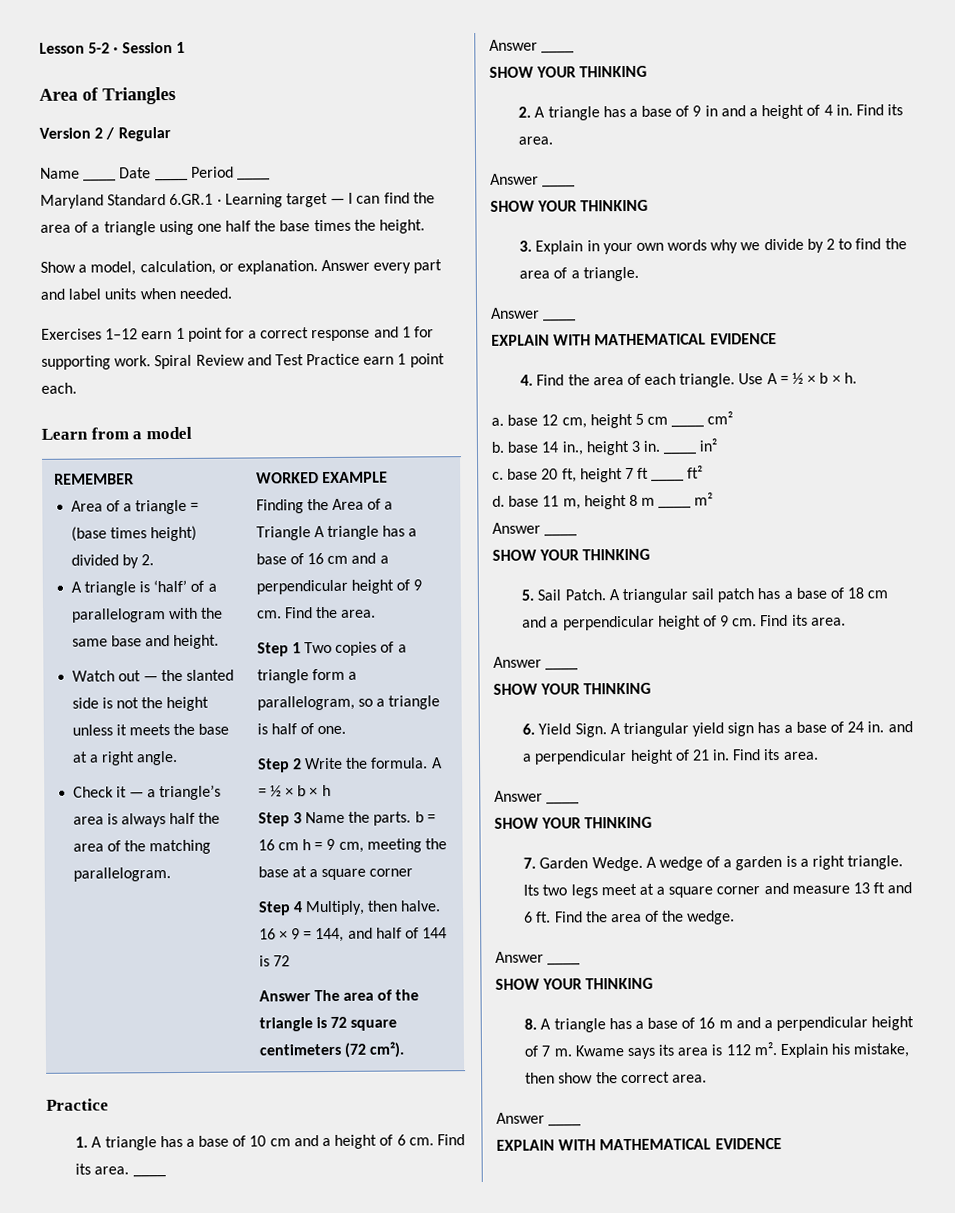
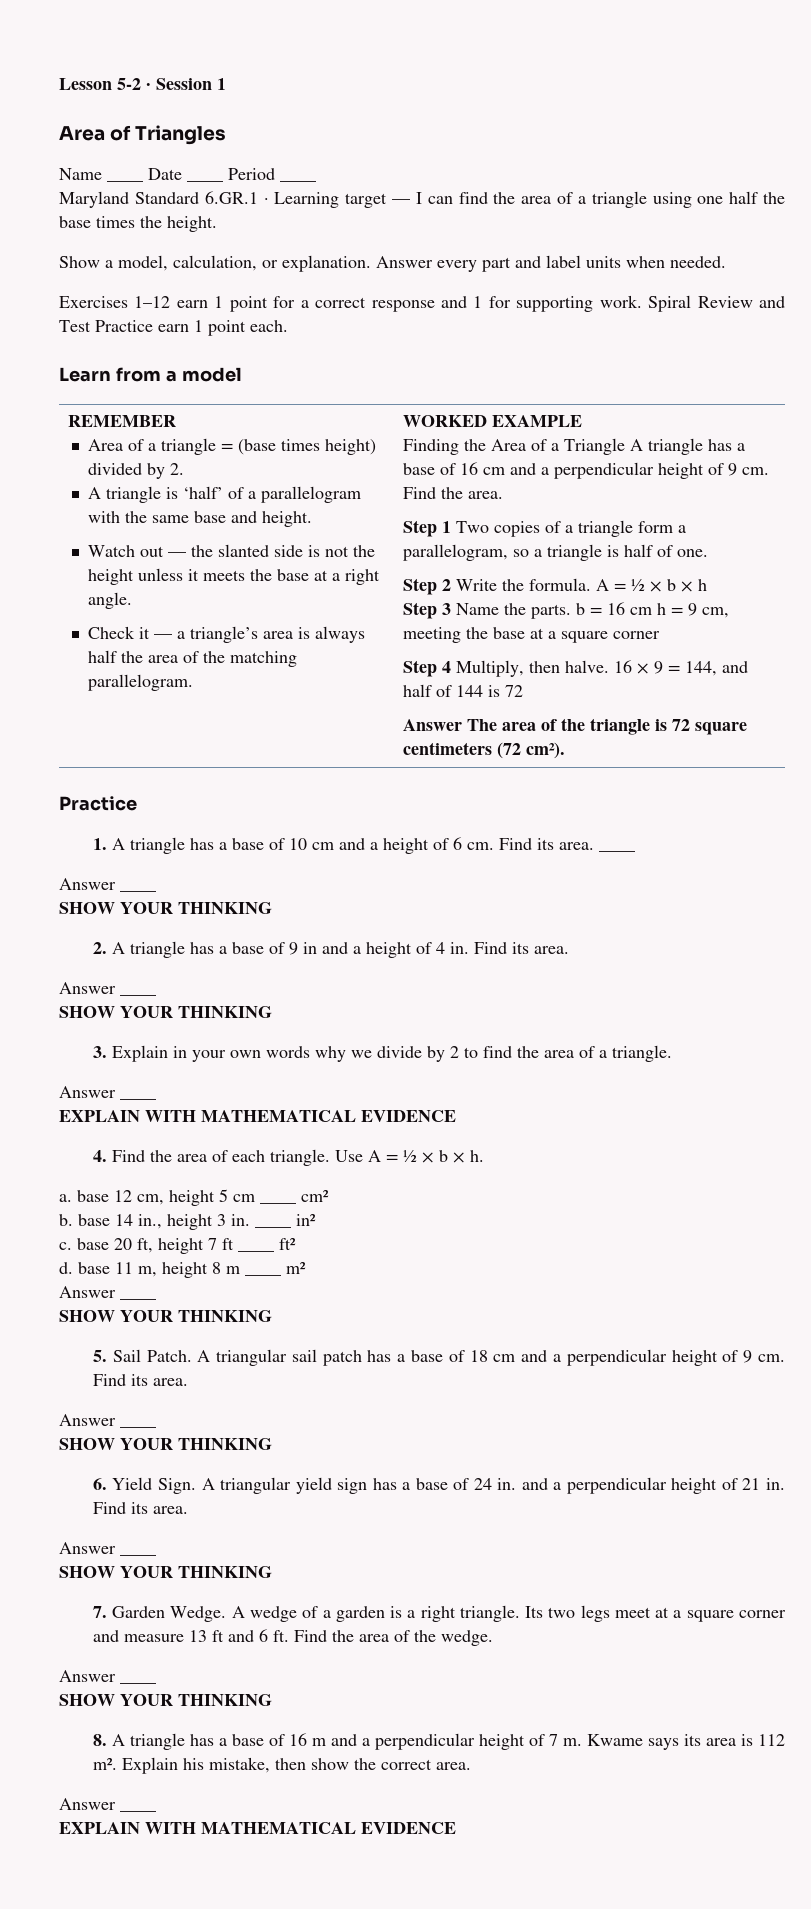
[39,127,171,142] // Version 2 / Regular -> (227, 135) none

